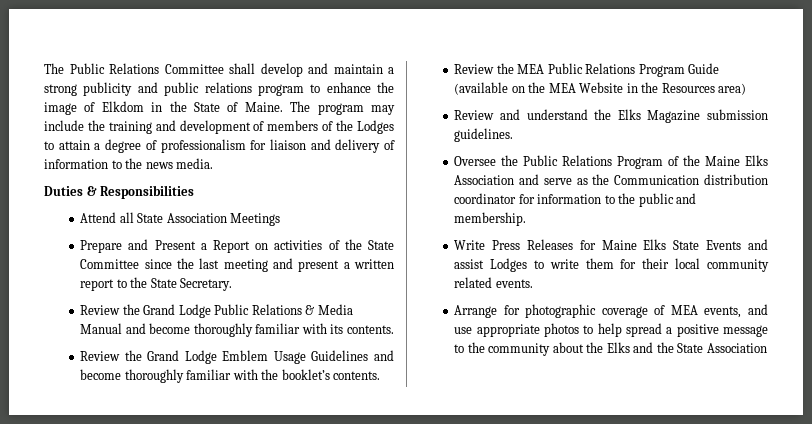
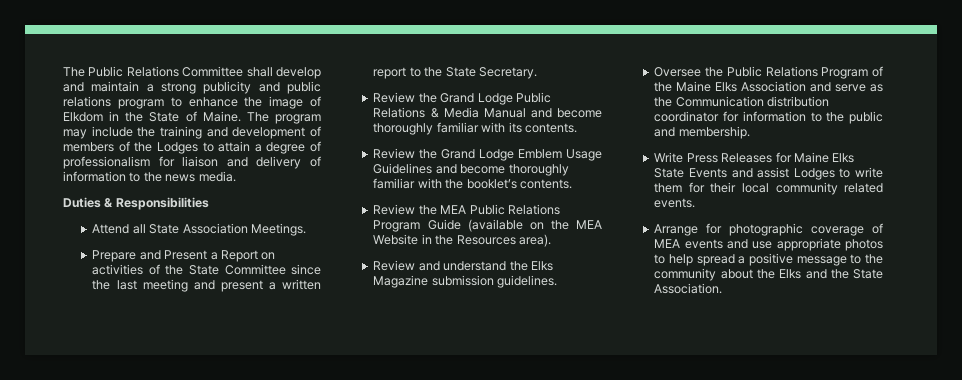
[230,213,281,226] Meetings -> [250,223,306,236] Meetings.
[718,83,747,95] area) -> [518,234,551,247] area).
[704,306,742,318] events, -> [684,239,723,249] events
[706,343,767,353] Association -> [654,283,723,294] Association.

